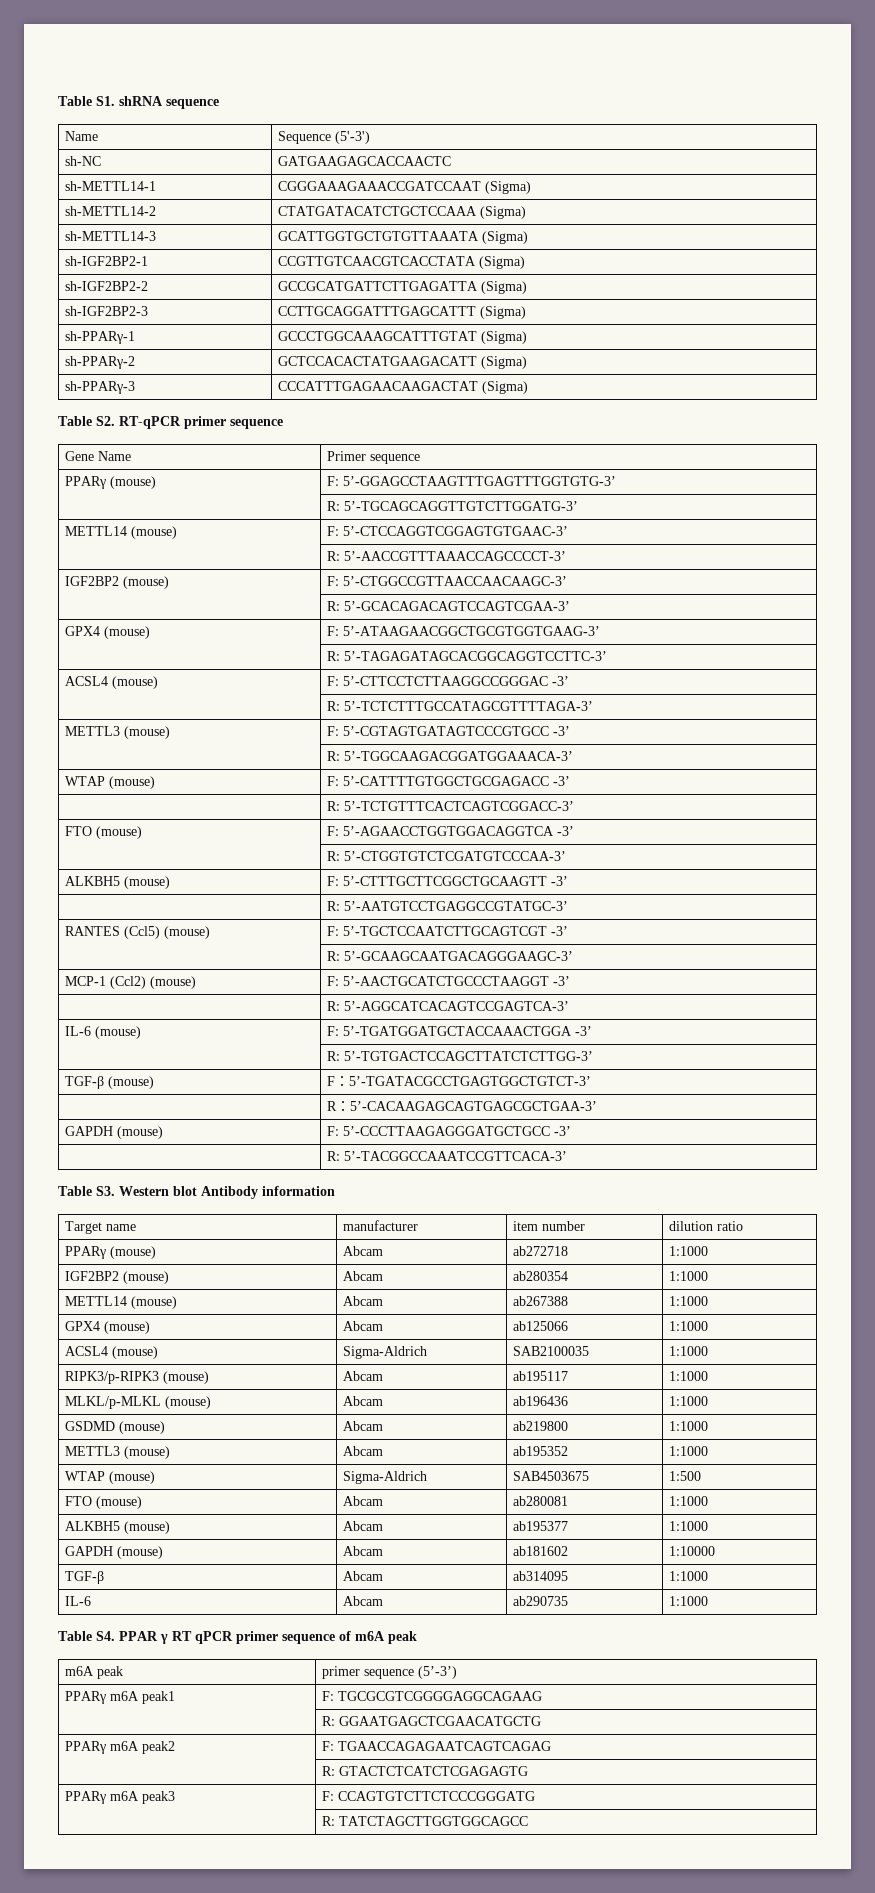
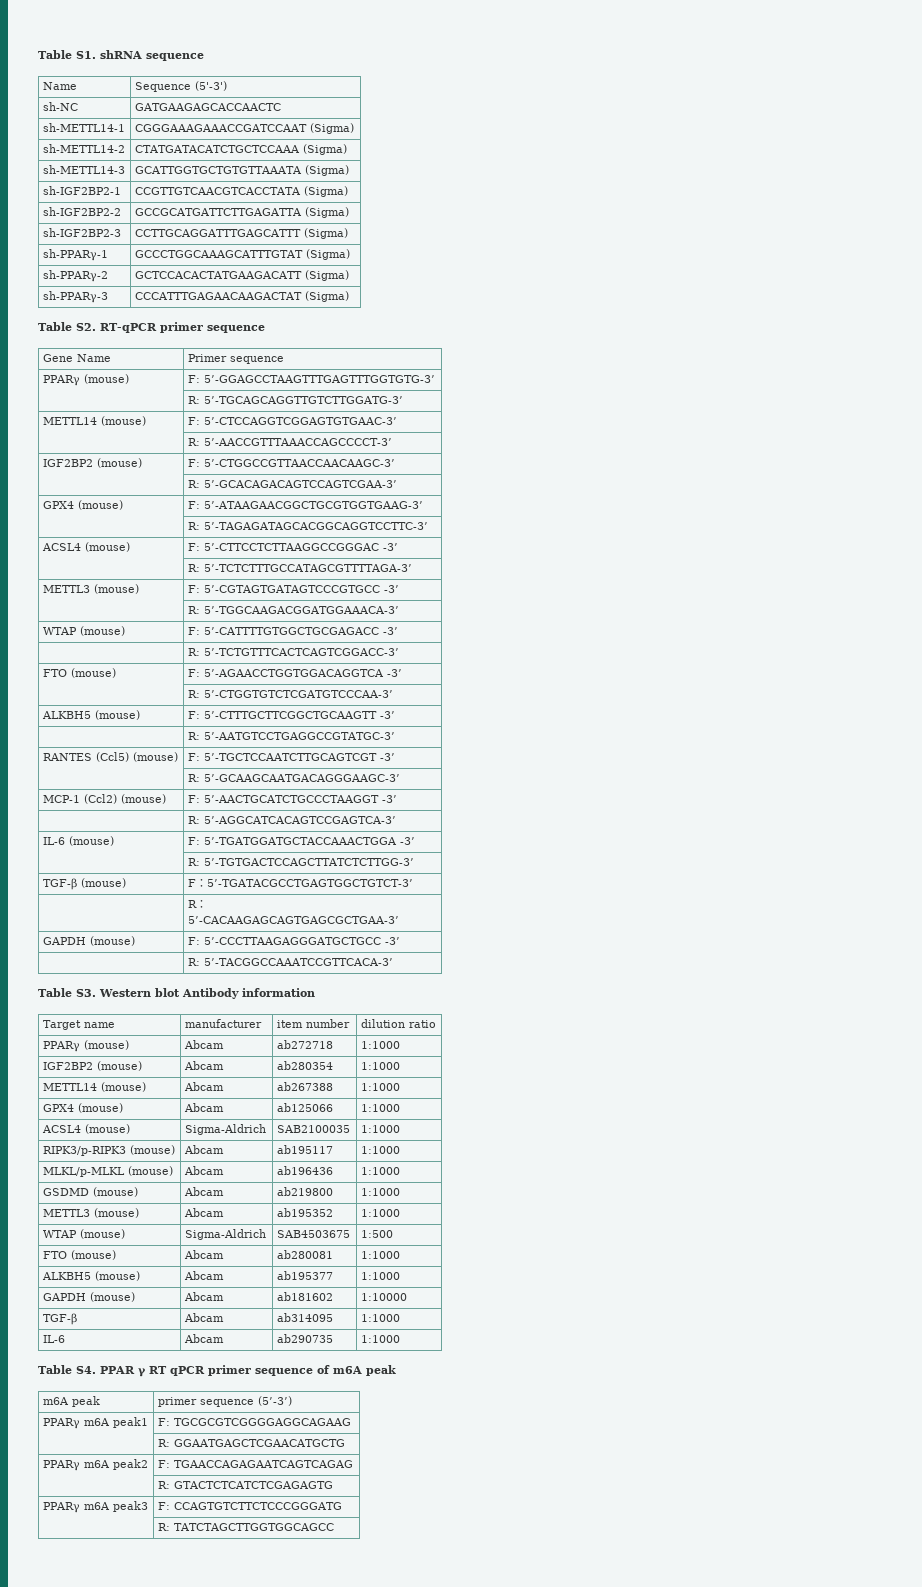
(350, 1106) none -> (207, 904) //

